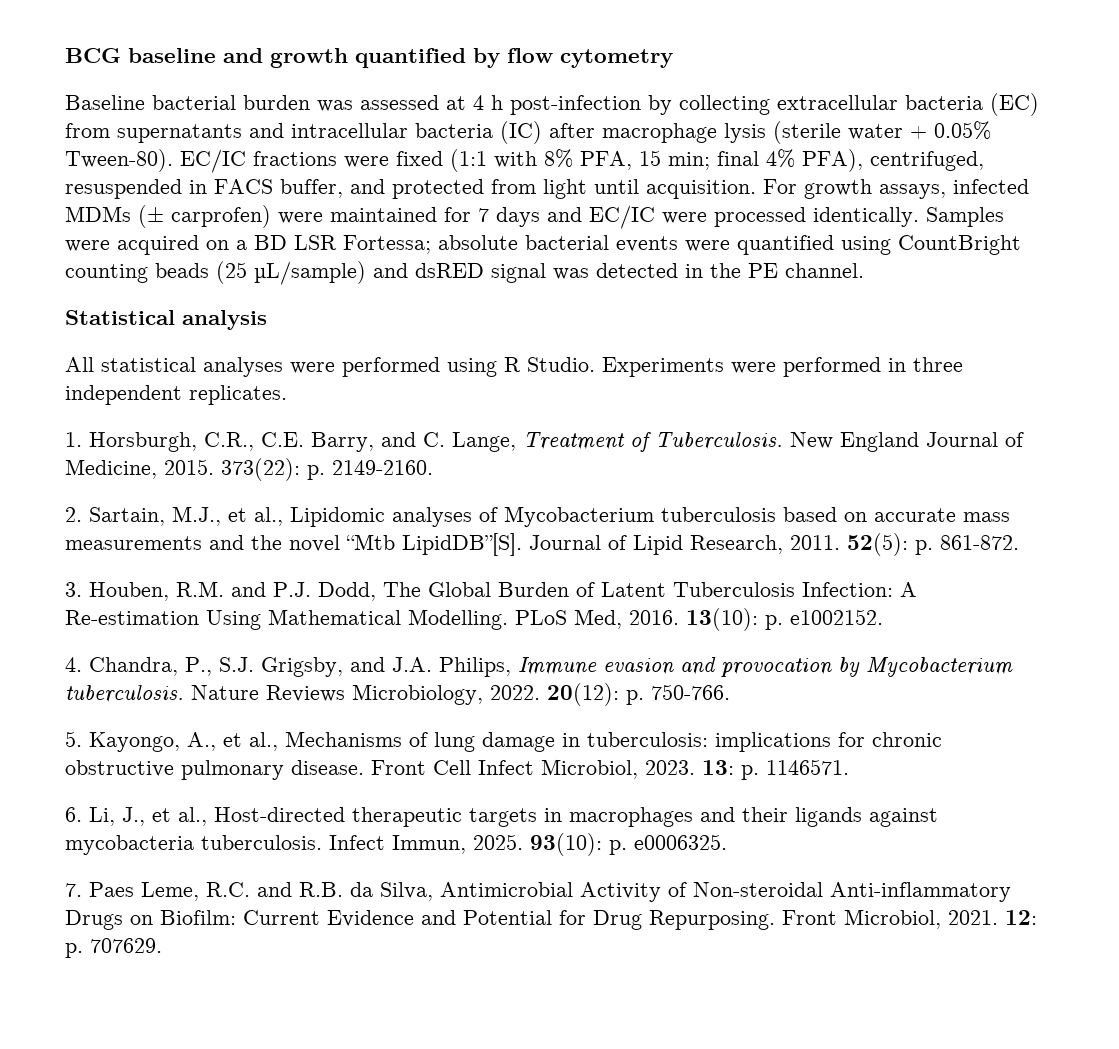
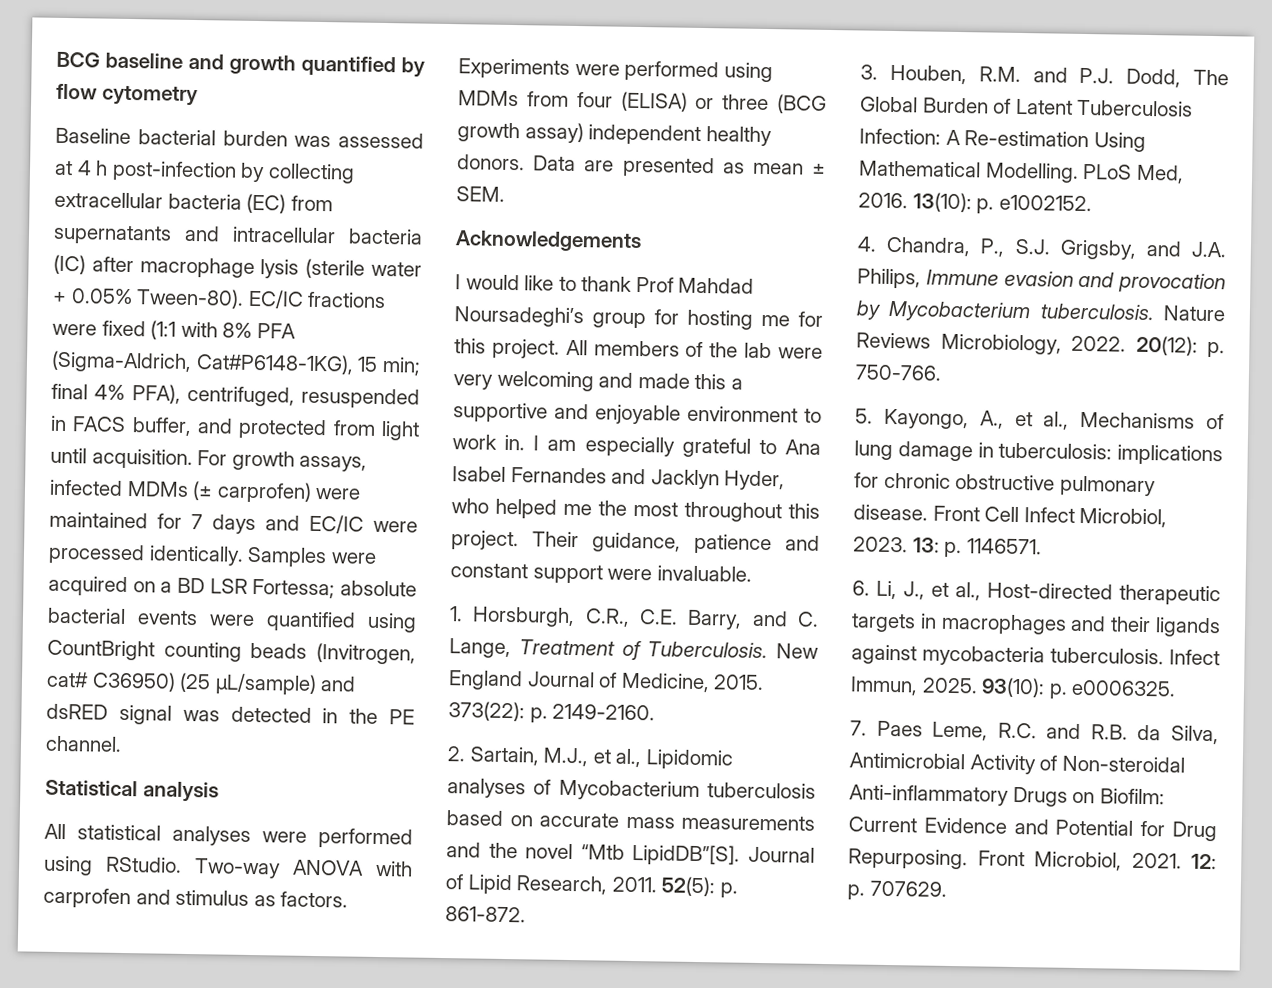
[580,151,632,170] PFA, -> [256,323,296,339] [51,350,354,375] PFA (Sigma-Aldrich, Cat#P6148-1KG),
(209, 270) none -> [316,643,416,665] [46,671,176,692] (Invitrogen, cat# C36950)
[504,357,963,377] [65,385,287,405] R Studio. Experiments were performed in three independent replicates. -> [106,856,413,879] [43,887,349,909] [458,58,773,83] [458,90,827,114] [457,122,772,147] [457,154,826,178] [456,186,505,202] [455,230,642,253] [455,274,755,294] [454,306,823,330] [454,338,823,359] [453,370,743,392] [453,402,822,425] [452,434,821,458] [452,466,786,491] [451,498,820,523] [451,530,820,555] [450,563,752,584] RStudio. Two-way ANOVA with carprofen and stimulus as factors. Experiments were performed using MDMs from four (ELISA) or three (BCG growth assay) independent healthy donors. Data are presented as mean ± SEM. // Acknowledgements // I would like to thank Prof Mahdad Noursadeghi’s group for hosting me for this project. All members of the lab were very welcoming and made this a supportive and enjoyable environment to work in. I am especially grateful to Ana Isabel Fernandes and Jacklyn Hyder, who helped me the most throughout this project. Their guidance, patience and constant support were invaluable.

